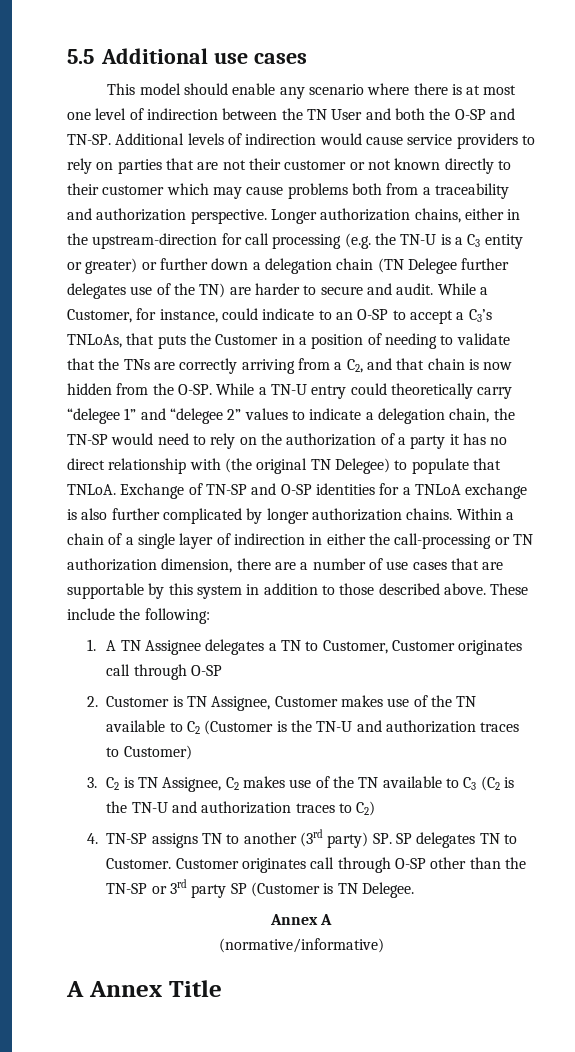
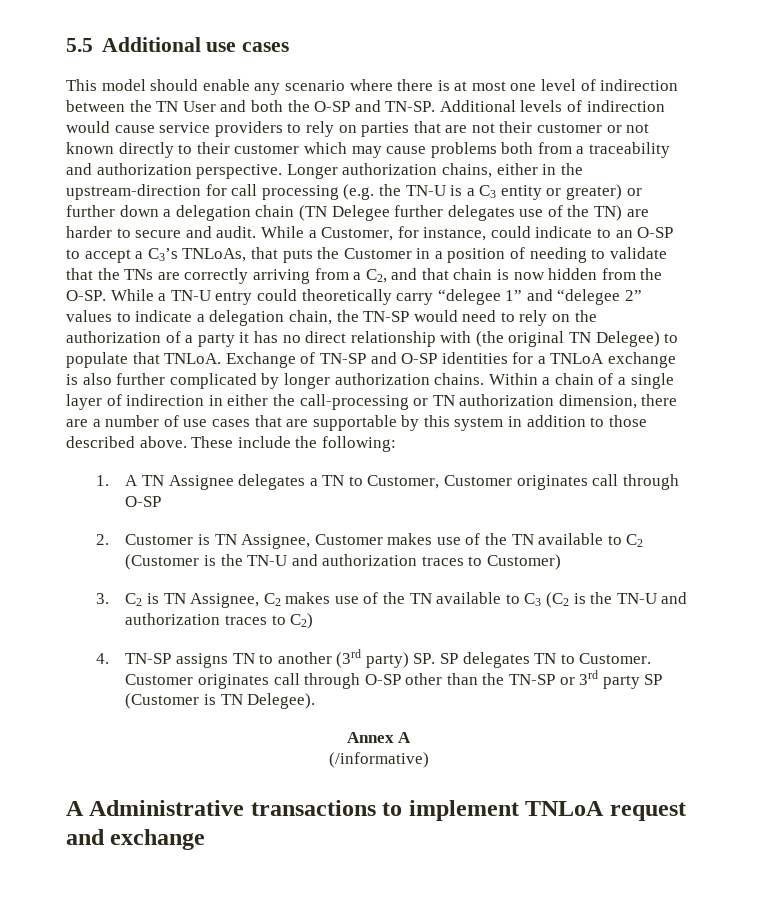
[362,882,415,898] Delegee. -> [247,693,316,709] Delegee).
[218,938,384,953] [66,980,222,997] (normative/informative) // A Annex Title -> [328,752,429,768] [66,800,686,821] [66,829,206,850] (/informative) // A Administrative transactions to implement TNLoA request and exchange

